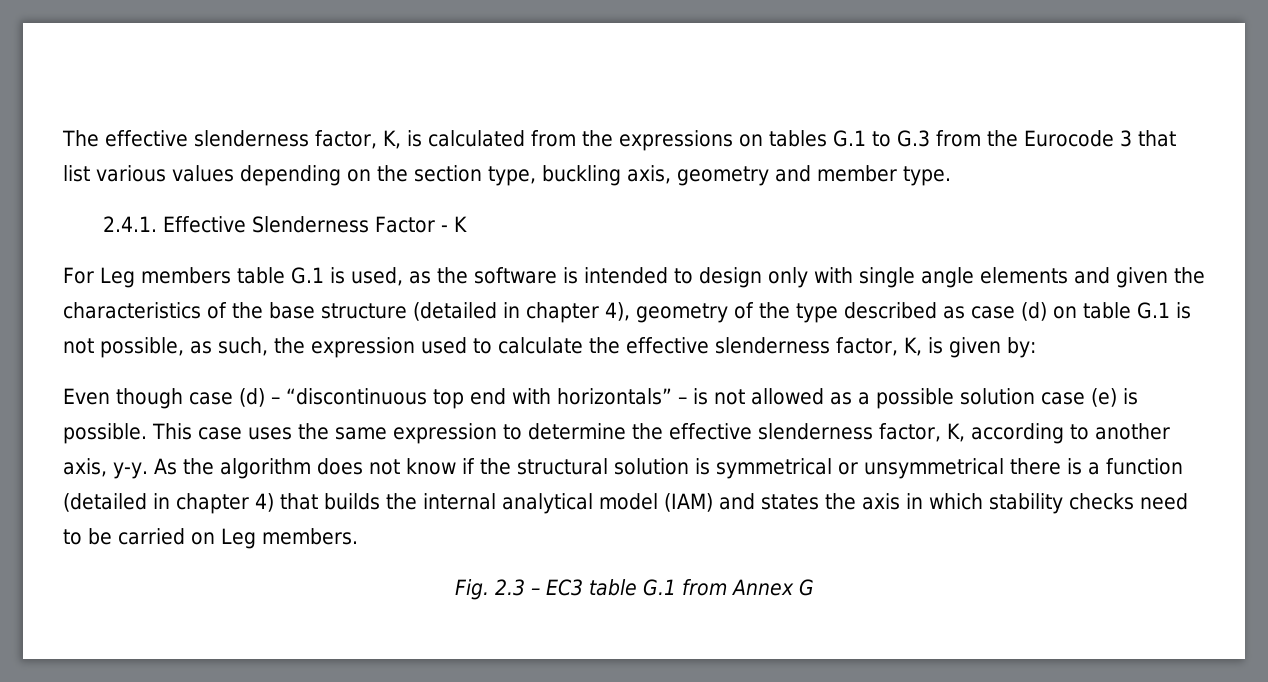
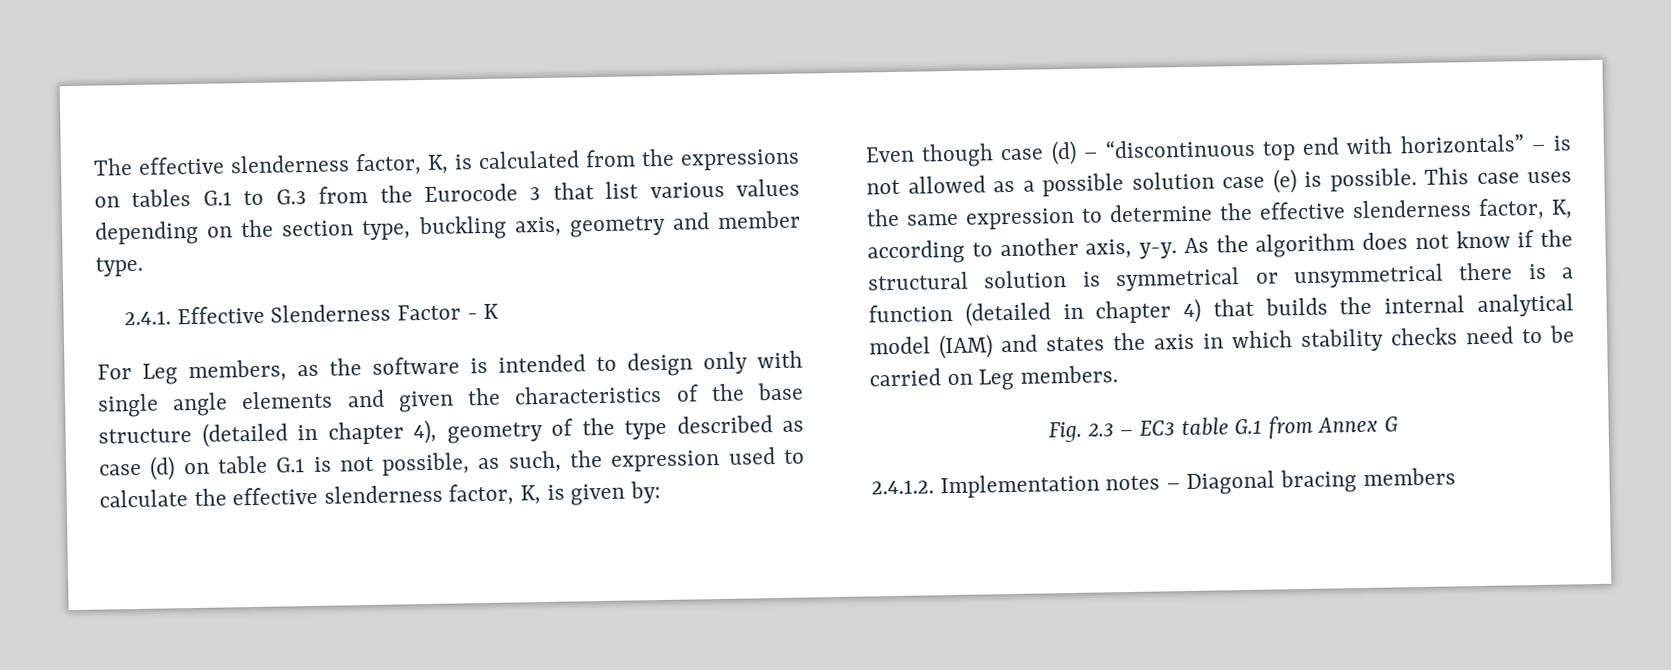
[140,267,403,286] members table G.1 is used, -> [188,359,287,383] members,
(814, 587) none -> [871,467,1456,499] // 2.4.1.2. Implementation notes – Diagonal bracing members

